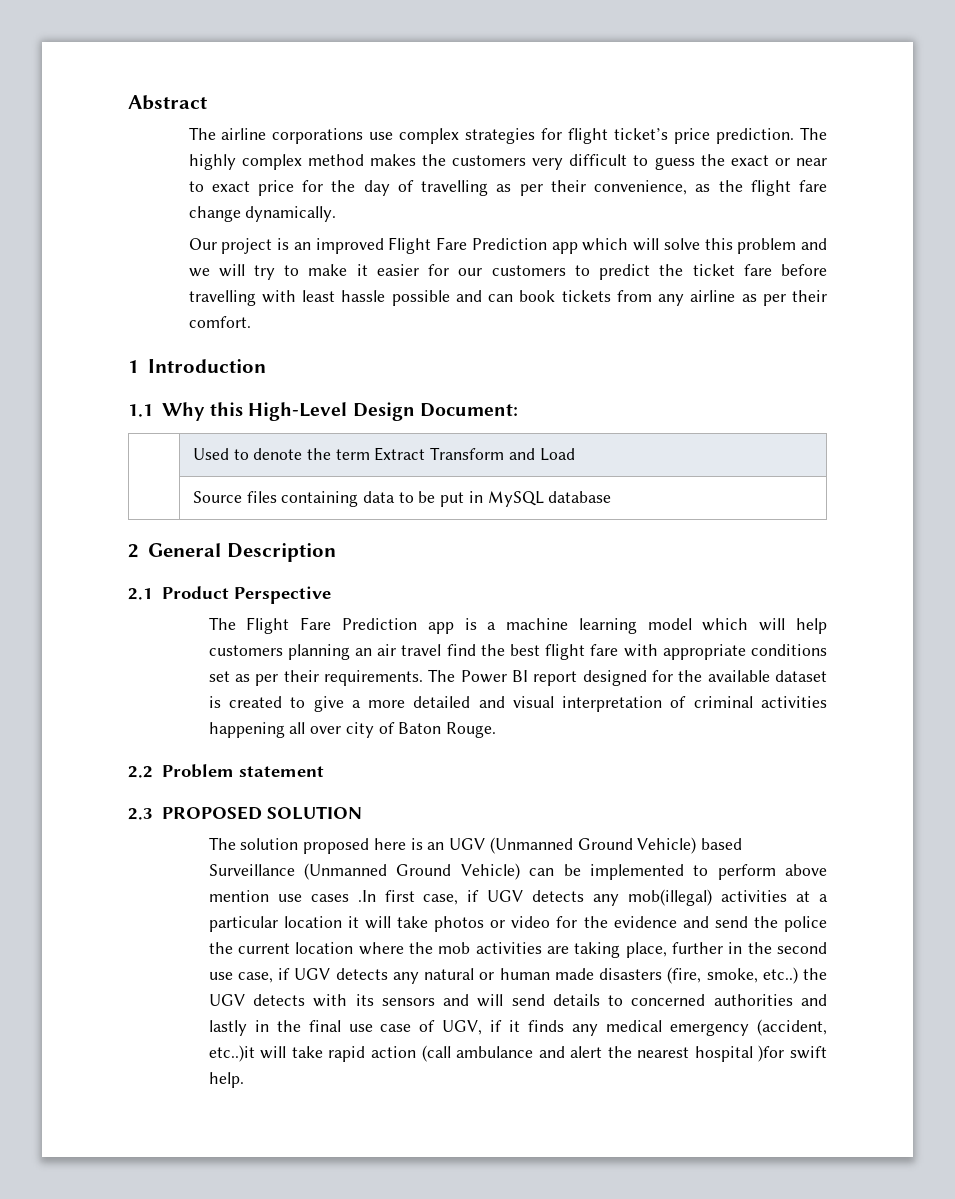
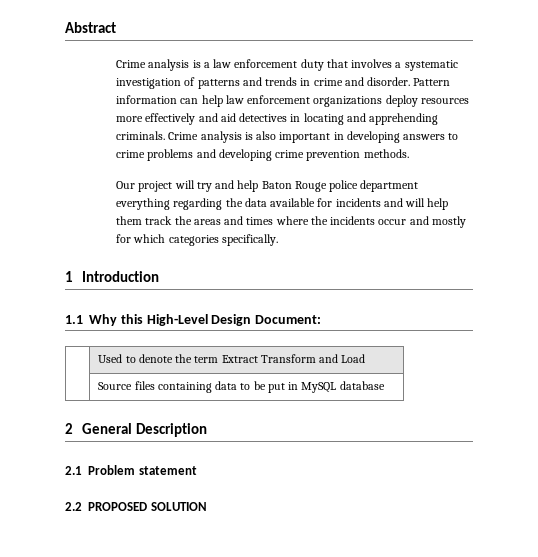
[188,127,827,144] [188,154,828,170] [188,180,828,196] [188,206,337,222] [188,237,827,254] [188,264,828,280] [188,290,827,306] [188,316,251,328] The airline corporations use complex strategies for flight ticket’s price prediction. The highly complex method makes the customers very difficult to guess the exact or near to exact price for the day of travelling as per their convenience, as the flight fare change dynamically. // Our project is an improved Flight Fare Prediction app which will solve this problem and we will try to make it easier for our customers to predict the ticket fare before travelling with least hassle possible and can book tickets from any airline as per their comfort. -> [116,59,458,71] [116,77,451,89] [116,95,469,107] [116,113,439,125] [116,131,459,143] [116,149,409,161] [116,180,419,192] [116,198,449,210] [116,216,466,228] [116,234,278,246] Crime analysis is a law enforcement duty that involves a systematic investigation of patterns and trends in crime and disorder. Pattern information can help law enforcement organizations deploy resources more effectively and aid detectives in locating and apprehending criminals. Crime analysis is also important in developing answers to crime problems and developing crime prevention methods. // Our project will try and help Baton Rouge police department everything regarding the data available for incidents and will help them track the areas and times where the incidents occur and mostly for which categories specifically.
[161,586,331,604] [208,617,827,634] [208,644,827,660] [208,669,828,686] [208,696,827,712] [208,722,497,738] [128,766,153,778] Product Perspective // The Flight Fare Prediction app is a machine learning model which will help customers planning an air travel find the best flight fare with appropriate conditions set as per their requirements. The Power BI report designed for the available dataset is created to give a more detailed and visual interpretation of criminal activities happening all over city of Baton Rouge. // 2.2 -> (82, 470) none
[128,808,153,820] 2.3 -> [65,502,82,511] 2.2
[208,837,742,854] [208,863,828,880] [208,889,828,906] [208,916,827,932] [208,942,828,958] [208,967,828,984] [208,994,827,1007] [208,1019,827,1036] [208,1045,827,1062] [208,1072,244,1088] // The solution proposed here is an UGV (Unmanned Ground Vehicle) based Surveillance (Unmanned Ground Vehicle) can be implemented to perform above mention use cases .In first case, if UGV detects any mob(illegal) activities at a particular location it will take photos or video for the evidence and send the police the current location where the mob activities are taking place, further in the second use case, if UGV detects any natural or human made disasters (fire, smoke, etc..) the UGV detects with its sensors and will send details to concerned authorities and lastly in the final use case of UGV, if it finds any medical emergency (accident, etc..)it will take rapid action (call ambulance and alert the nearest hospital )for swift help. -> (207, 506) none

